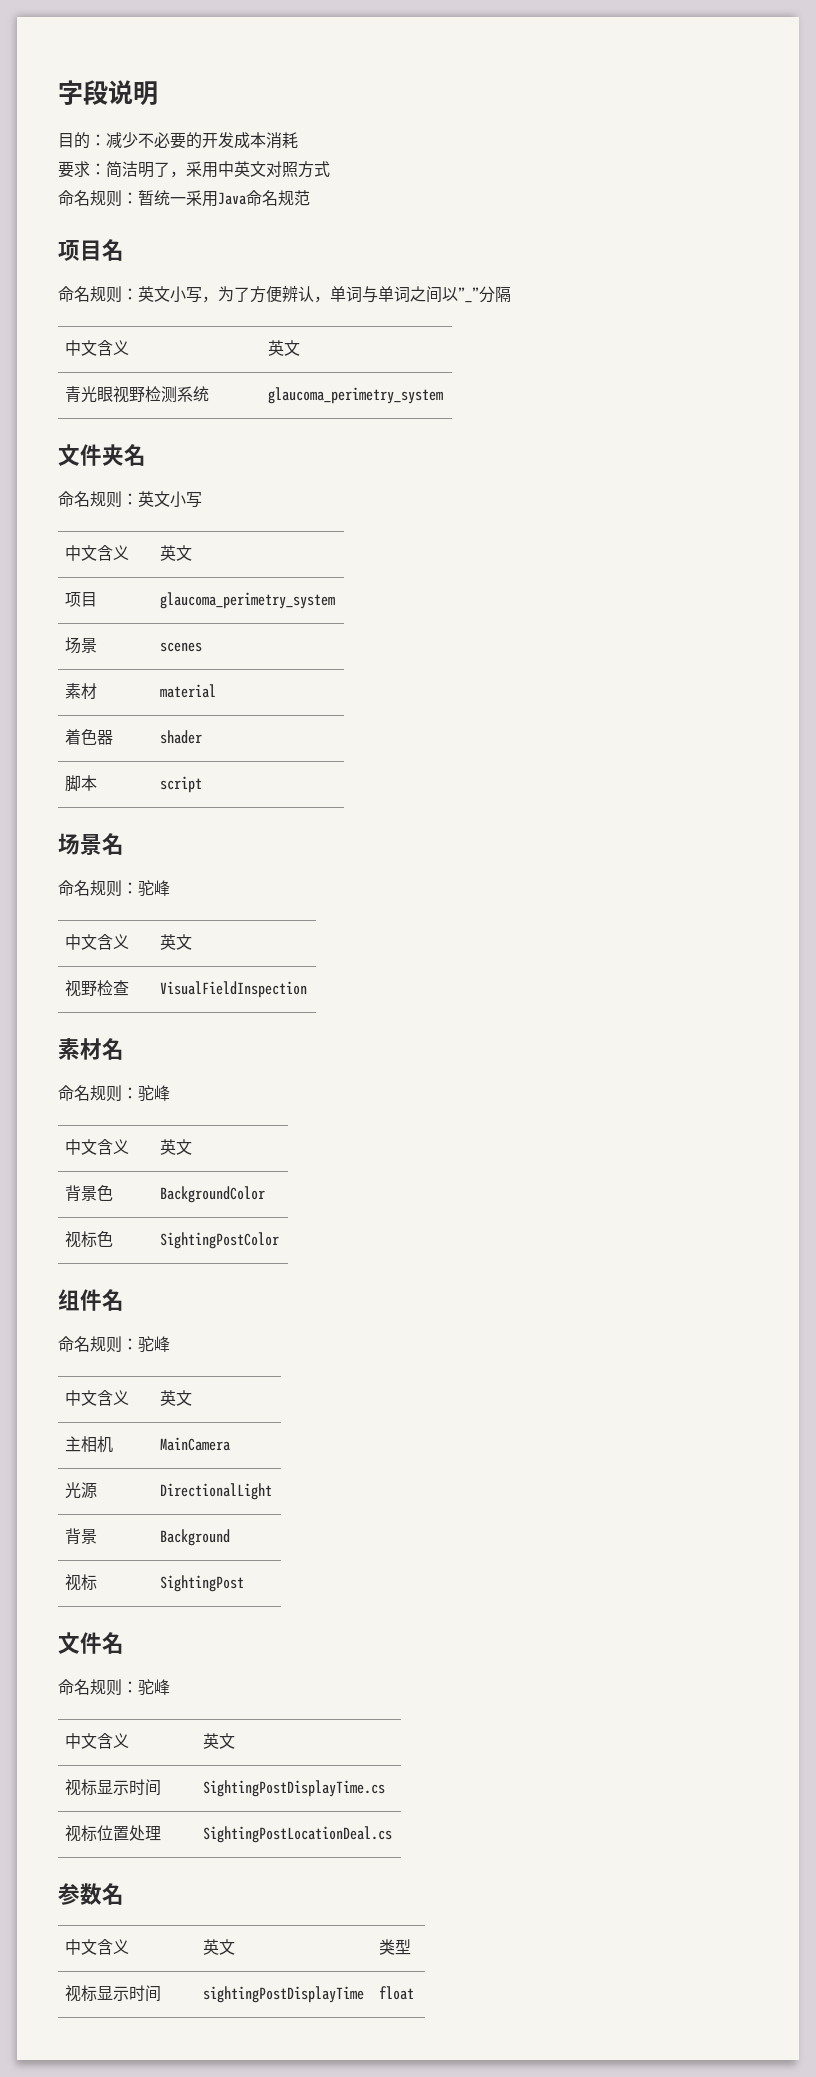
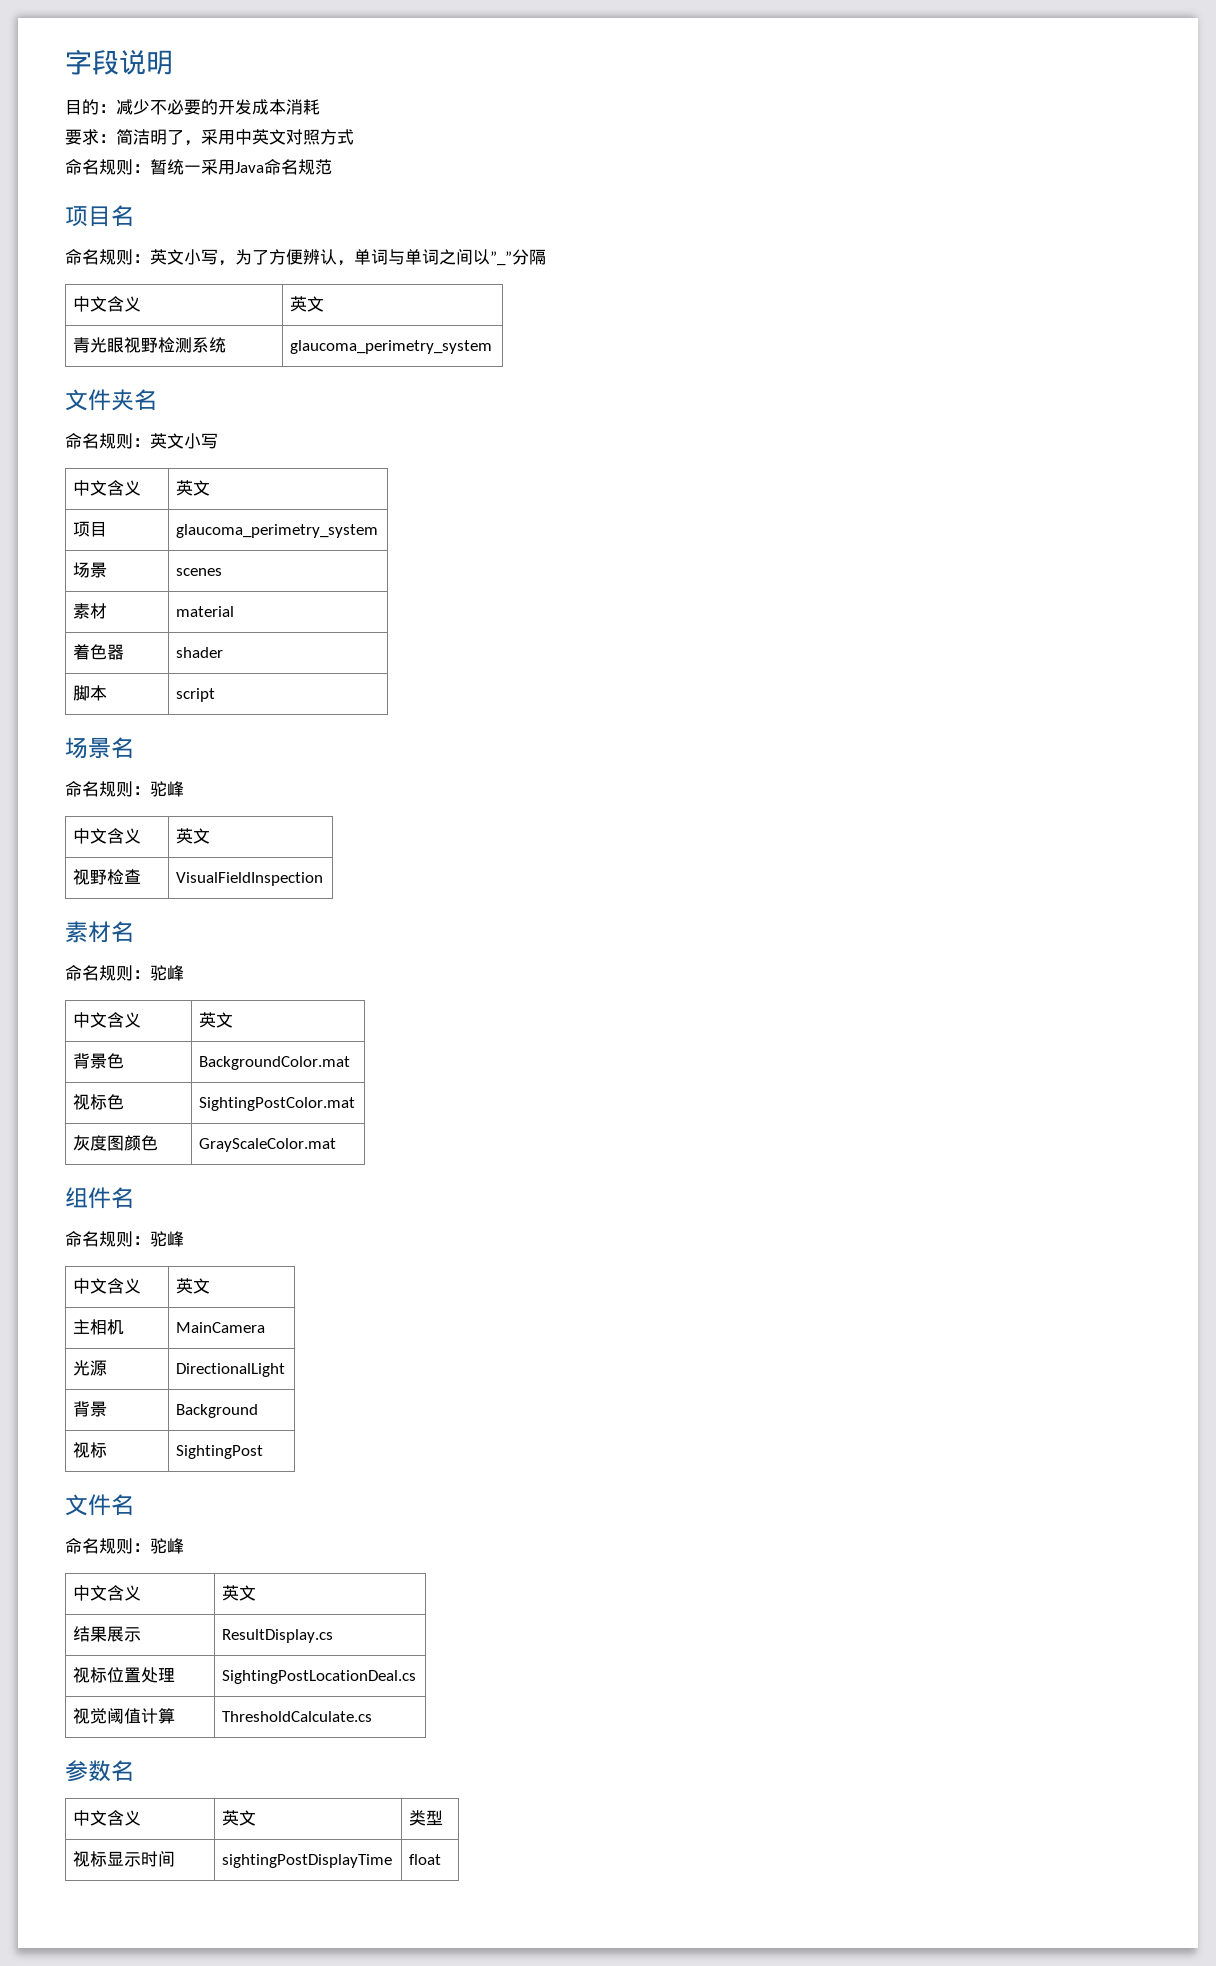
[159,1186,265,1203] BackgroundColor -> [199,1056,351,1070] BackgroundColor.mat
[159,1232,279,1249] SightingPostColor -> [199,1097,356,1111] [73,1135,159,1151] [199,1138,337,1152] SightingPostColor.mat // 灰度图颜色 | GrayScaleColor.mat
[64,1779,161,1796] [202,1780,385,1797] 视标显示时间 | SightingPostDisplayTime.cs -> [73,1626,142,1642] [222,1629,334,1643] 结果展示 | ResultDisplay.cs
(392, 1834) none -> [73,1708,176,1724] [222,1711,373,1722] // 视觉阈值计算 | ThresholdCalculate.cs

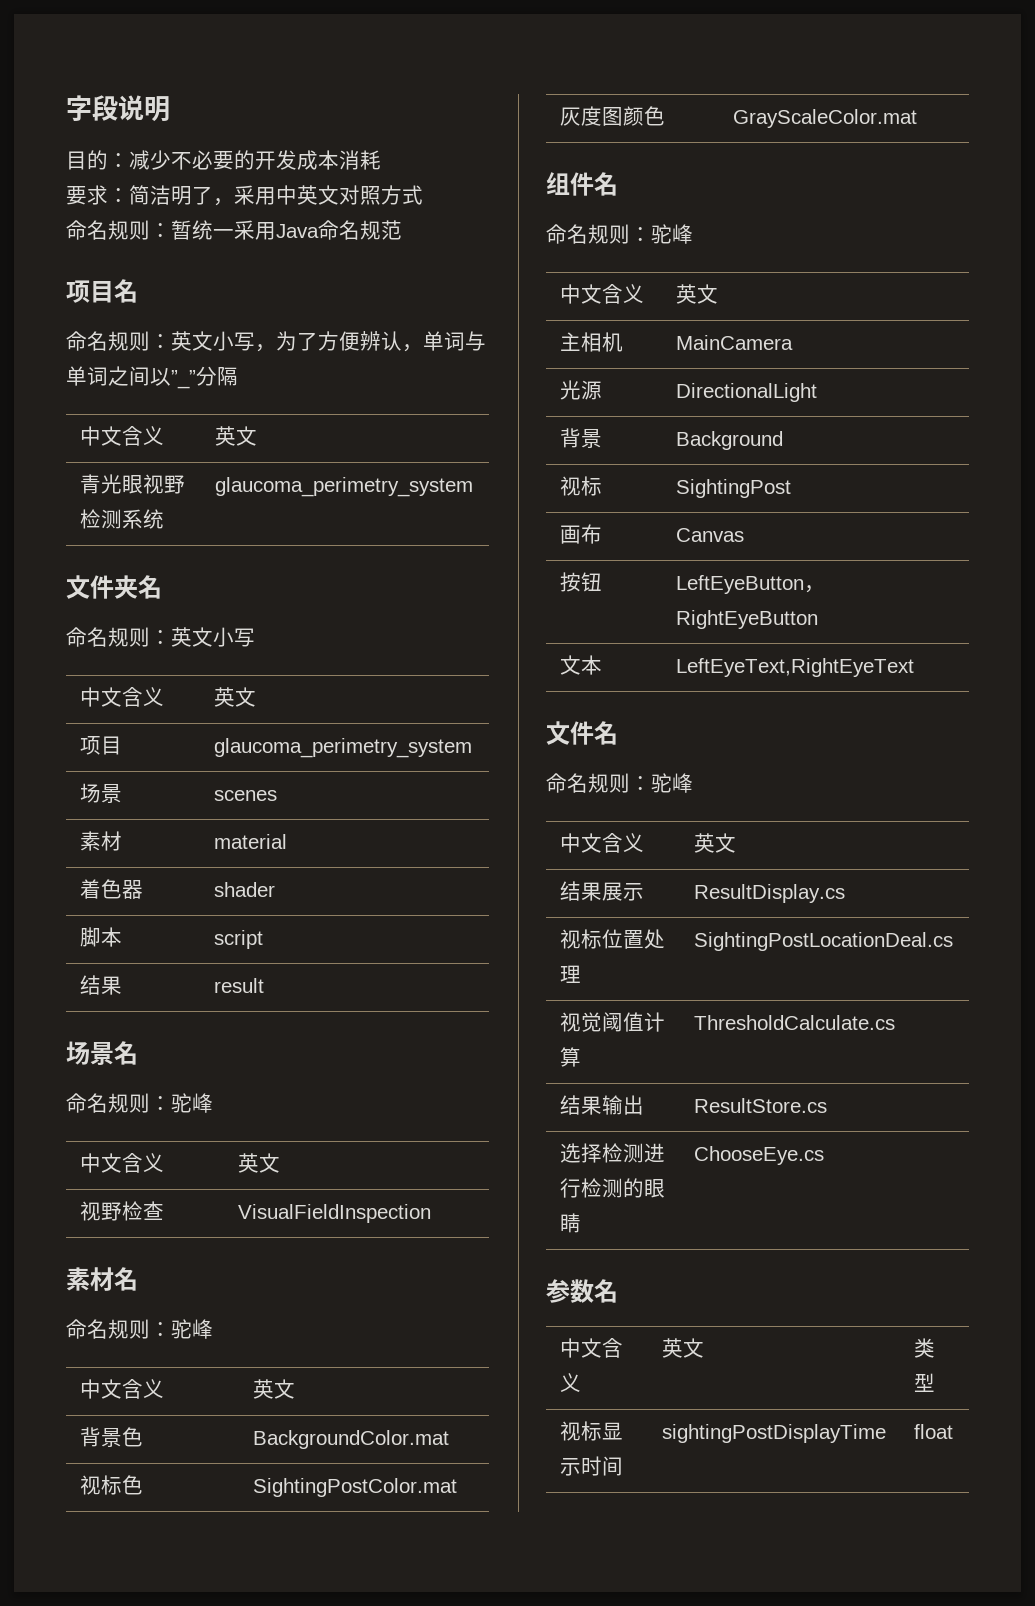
(216, 695) none -> [79,975,122,995] [213,978,264,993] // 结果 | result
(264, 1452) none -> [559,524,602,544] [675,528,744,542] [559,572,602,592] [675,575,825,594] [675,610,818,629] [559,655,602,675] [675,658,914,677] // 画布 | Canvas // 按钮 | LeftEyeButton，RightEyeButton // 文本 | LeftEyeText,RightEyeText
(373, 1716) none -> [559,1095,644,1115] [693,1098,827,1113] [559,1143,665,1163] [559,1178,665,1198] [559,1213,581,1233] [693,1146,824,1165] // 结果输出 | ResultStore.cs // 选择检测进行检测的眼睛 | ChooseEye.cs

